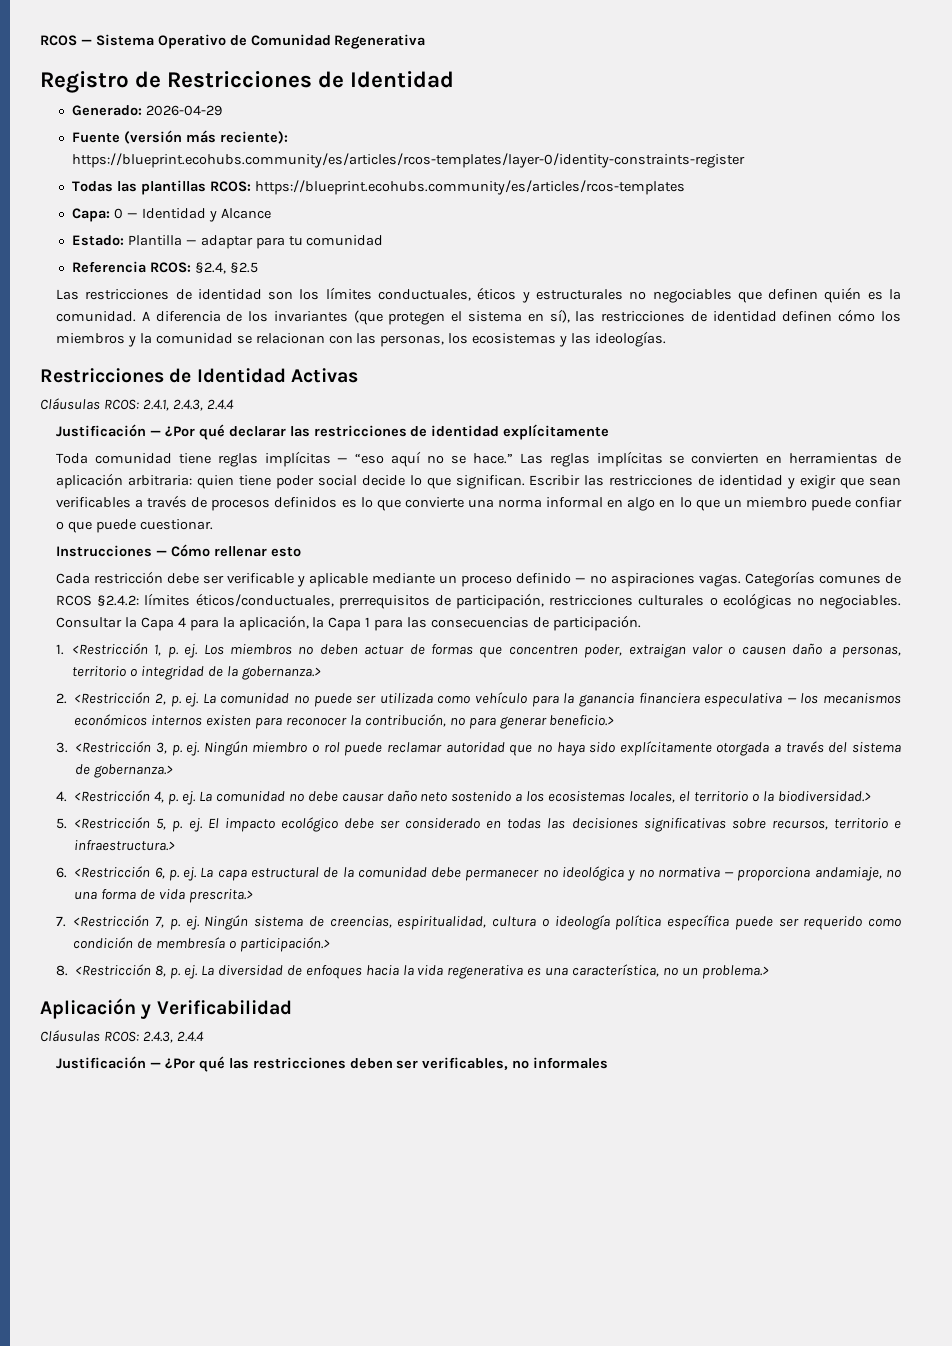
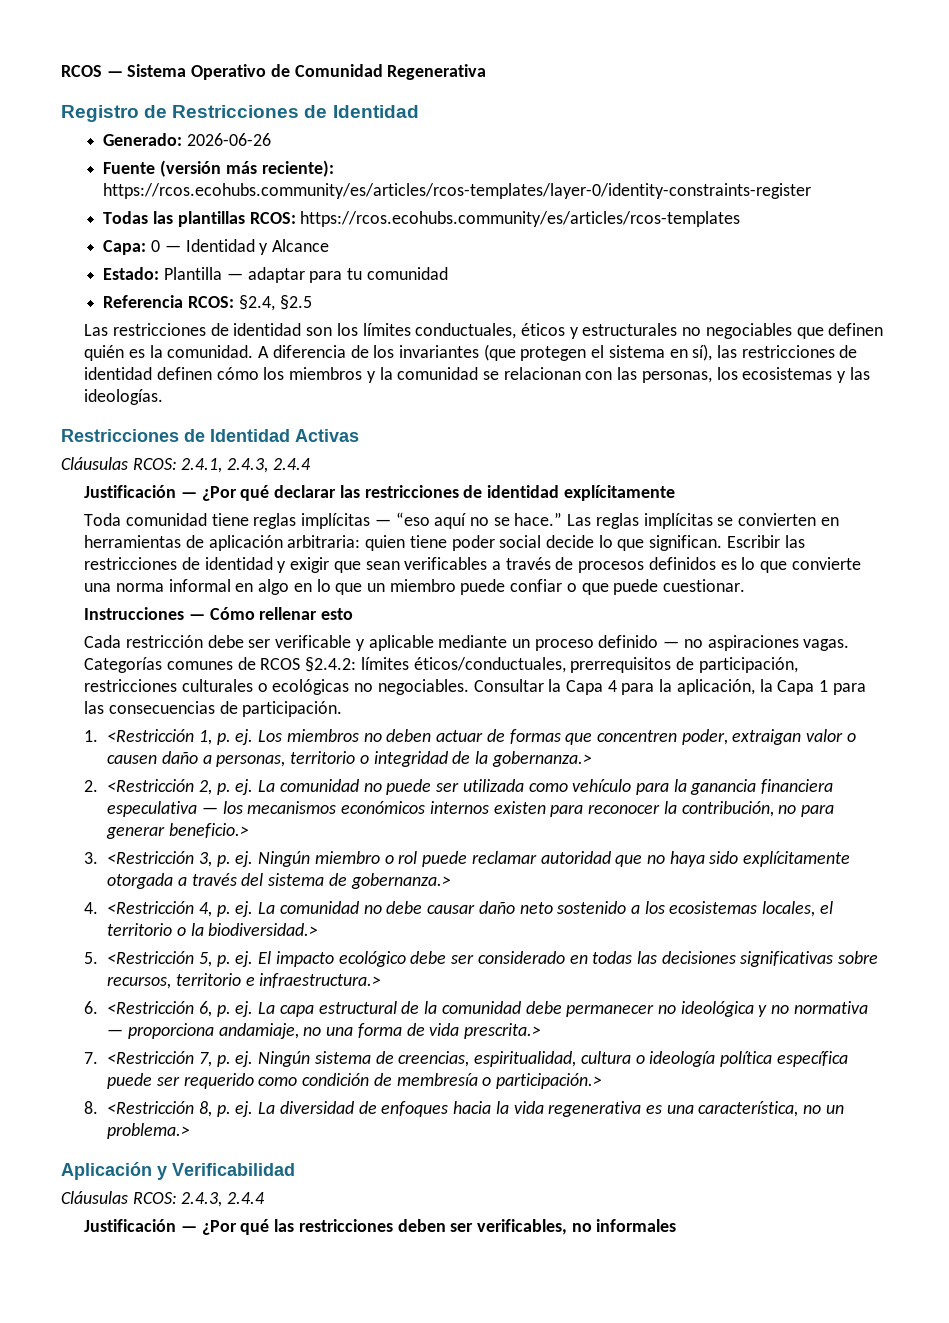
[145,105,222,116] 2026-04-29 -> [187,133,272,146] 2026-06-26
[71,153,745,168] https://blueprint.ecohubs.community/es/articles/rcos-templates/layer-0/identity-constraints-register -> [103,183,812,199] https://rcos.ecohubs.community/es/articles/rcos-templates/layer-0/identity-constraints-register
[254,180,685,195] https://blueprint.ecohubs.community/es/articles/rcos-templates -> [300,211,741,227] https://rcos.ecohubs.community/es/articles/rcos-templates

